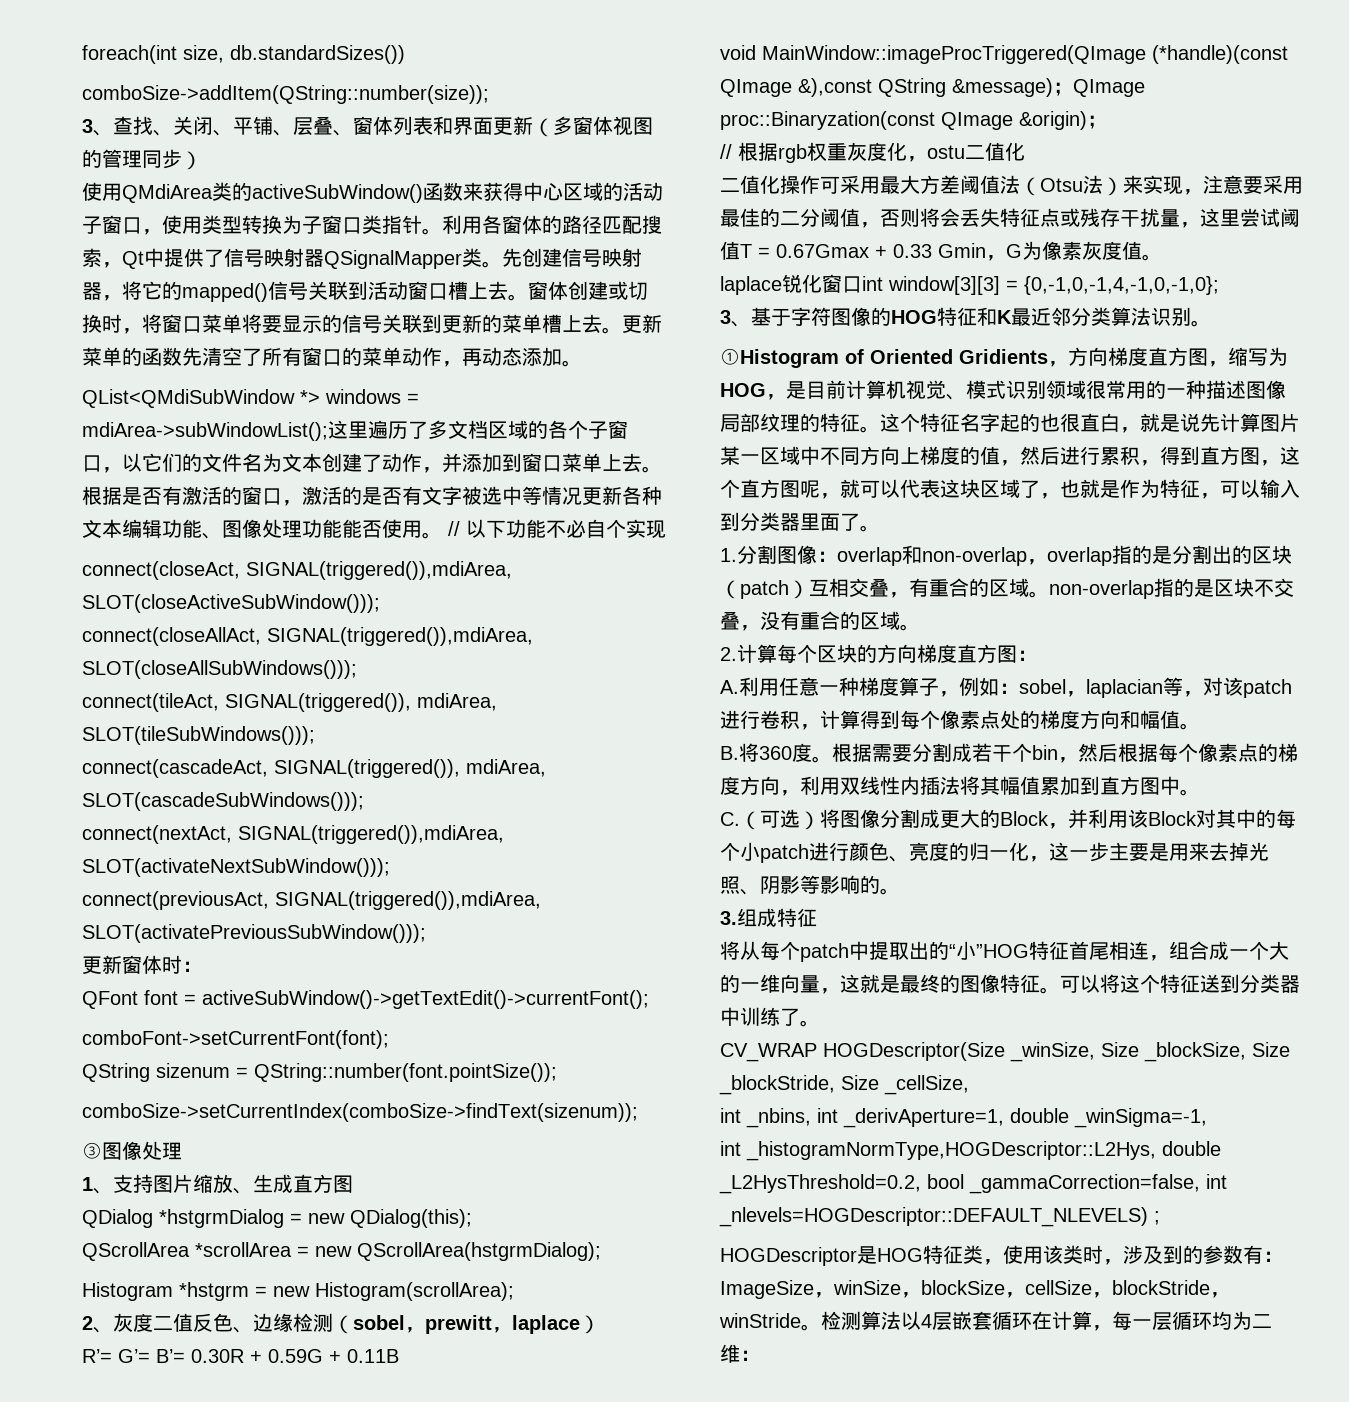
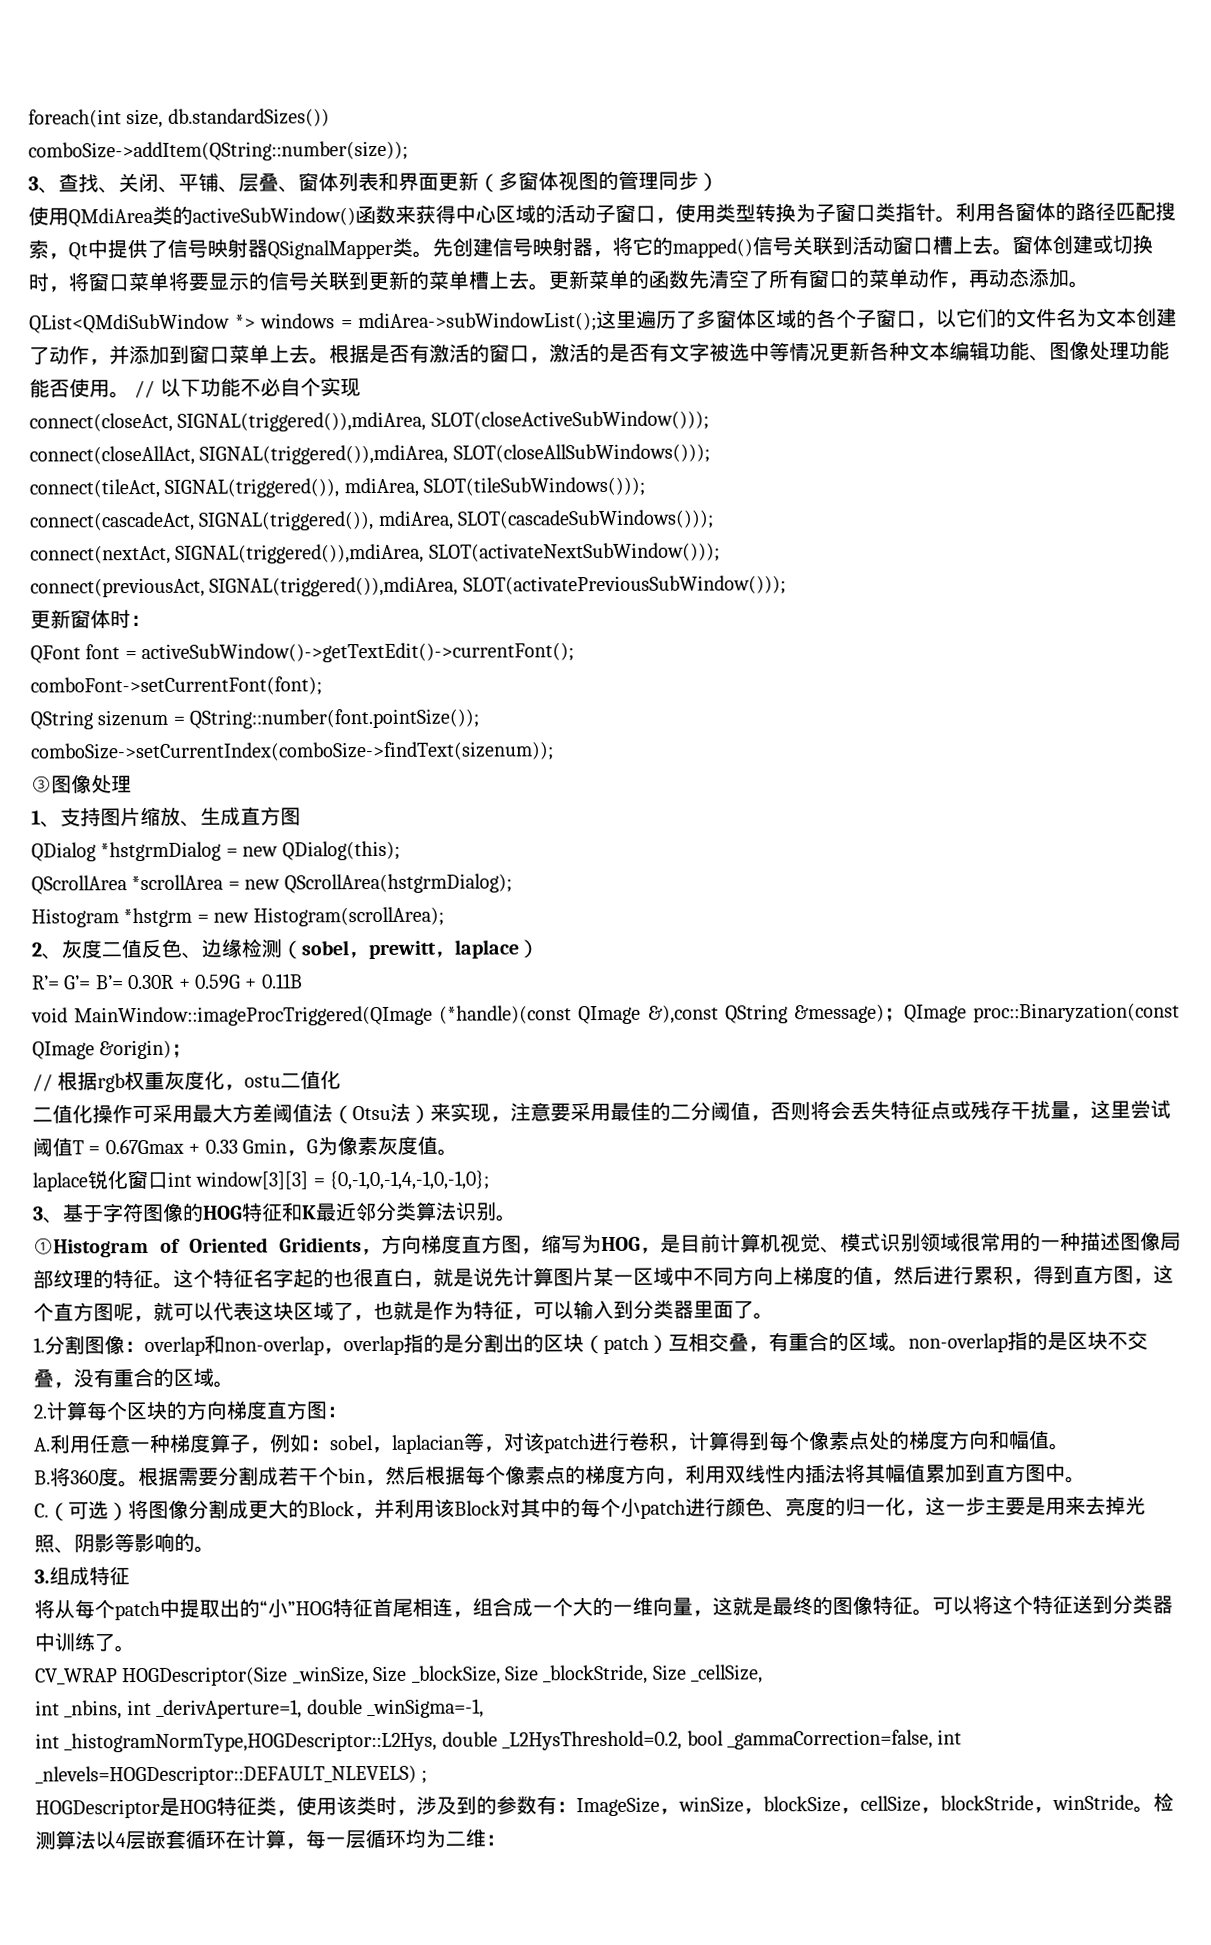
[448,420,488,439] 文档 -> [716,309,757,329] 窗体

